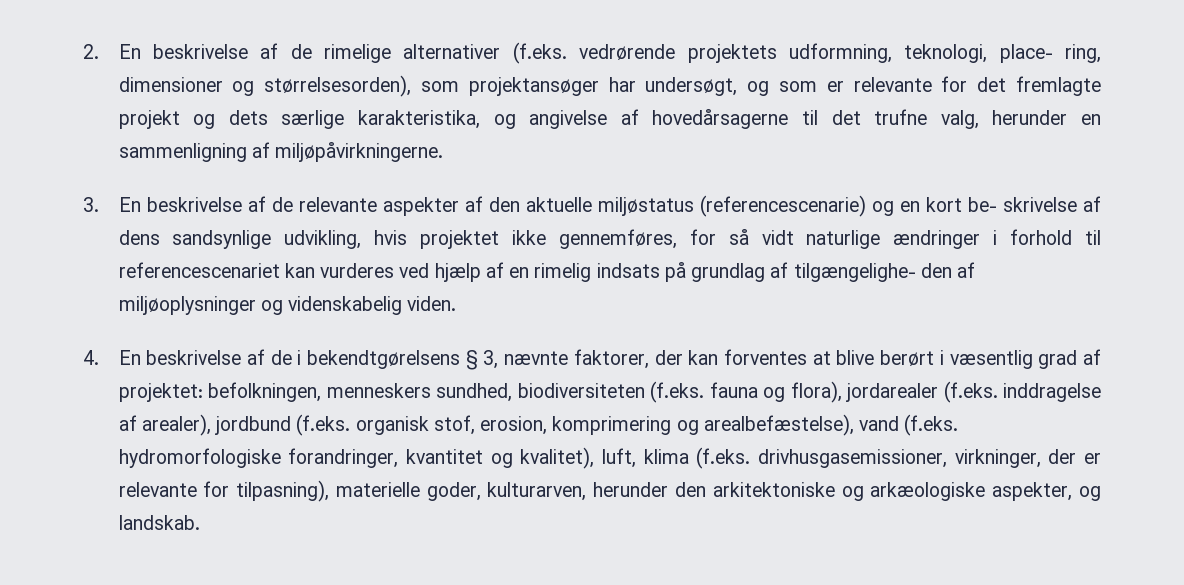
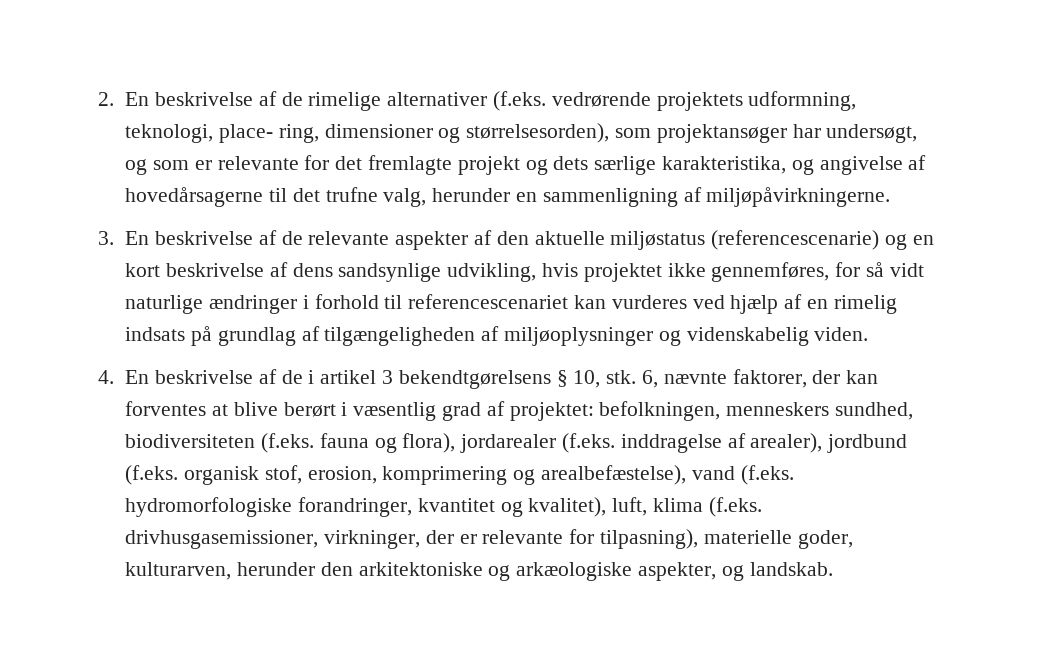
[967,197,1077,212] be- skrivelse -> [165,263,264,277] beskrivelse
[793,263,952,282] tilgængelighe- den -> [324,327,476,346] tilgængeligheden
[307,350,499,370] bekendtgørelsens § 3, -> [320,370,659,389] artikel 3 bekendtgørelsens § 10, stk. 6,

